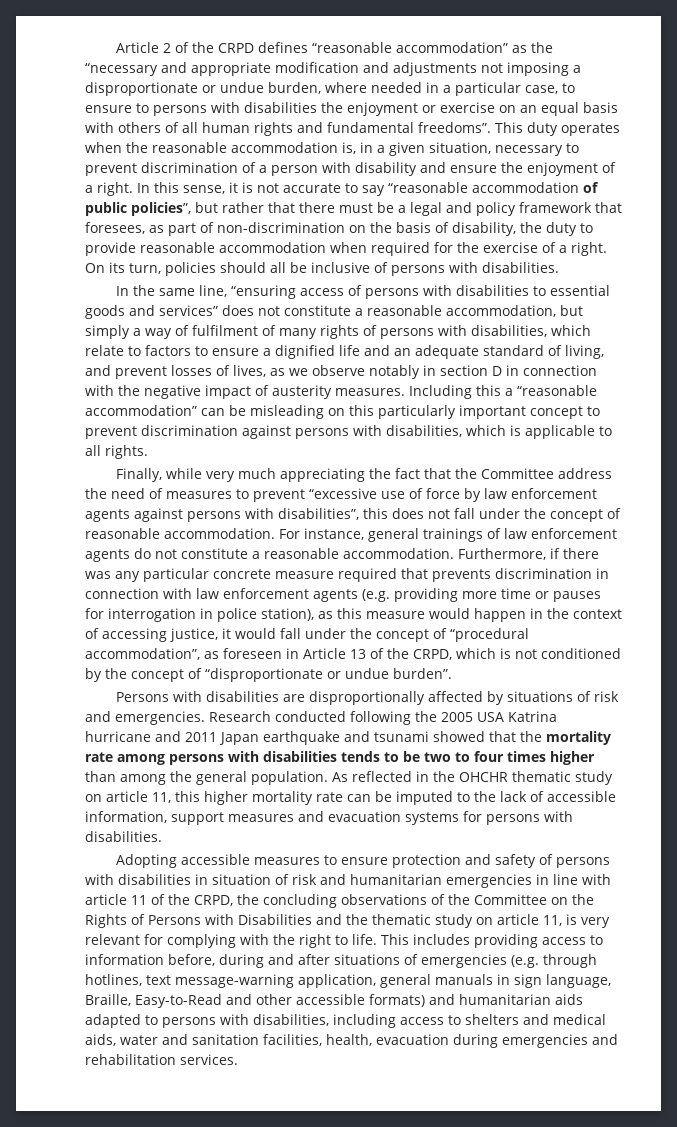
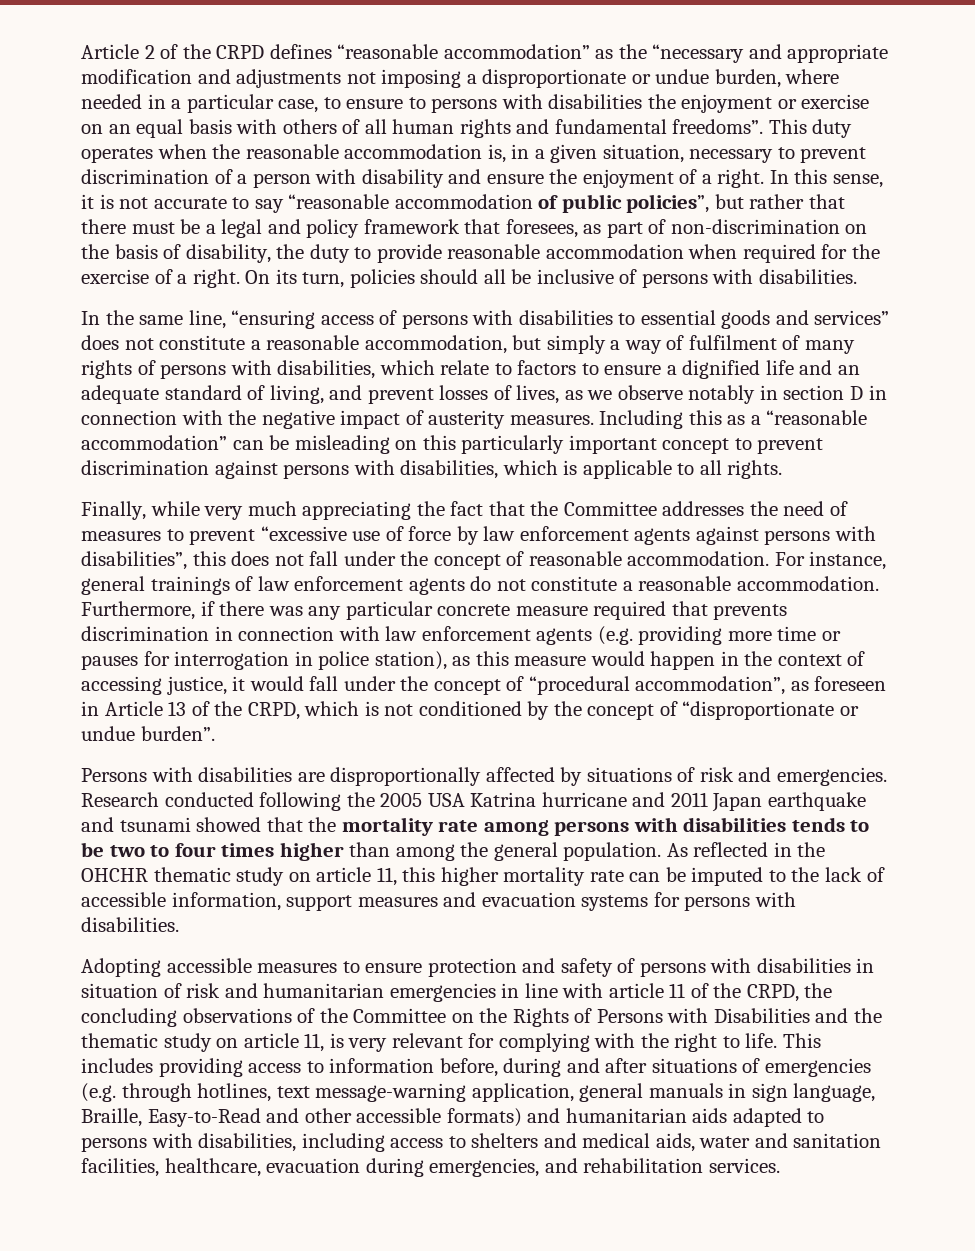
(501, 390) none -> [727,415,746,425] as
[557,468,612,479] address -> [662,501,745,516] addresses
[326,1034,372,1046] health, -> [164,1158,261,1177] healthcare,
[502,1034,588,1048] emergencies -> [429,1158,540,1177] emergencies,

